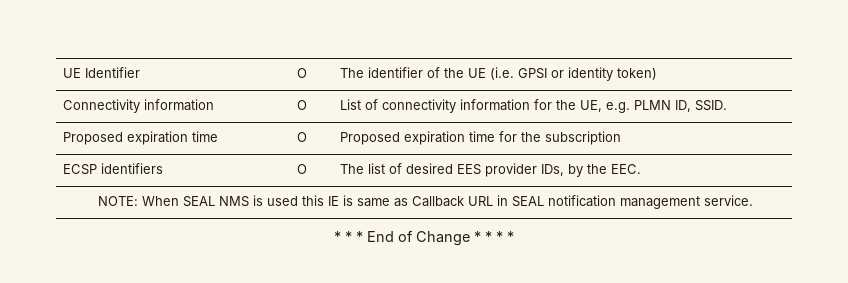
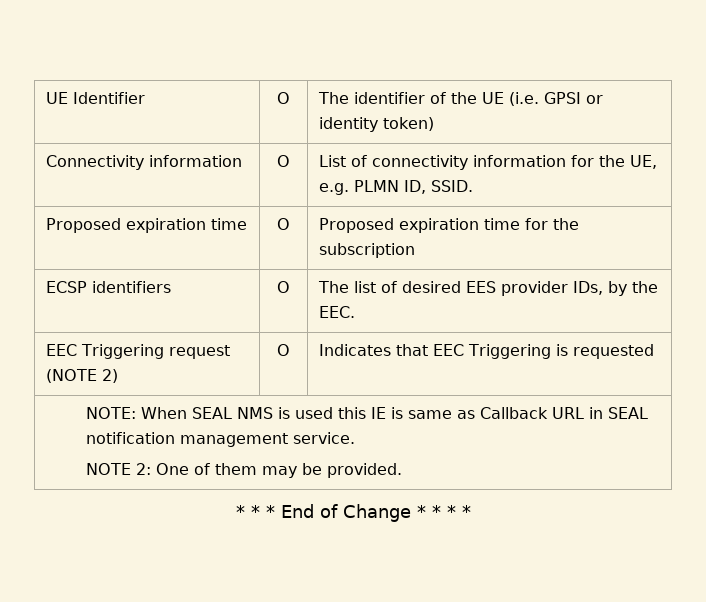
(642, 169) none -> [45,344,230,359] [45,369,118,383] [277,344,290,356] [318,344,654,359] // EEC Triggering request (NOTE 2) | O | Indicates that EEC Triggering is requested
(753, 200) none -> [85,463,402,478] // NOTE 2: One of them may be provided.

